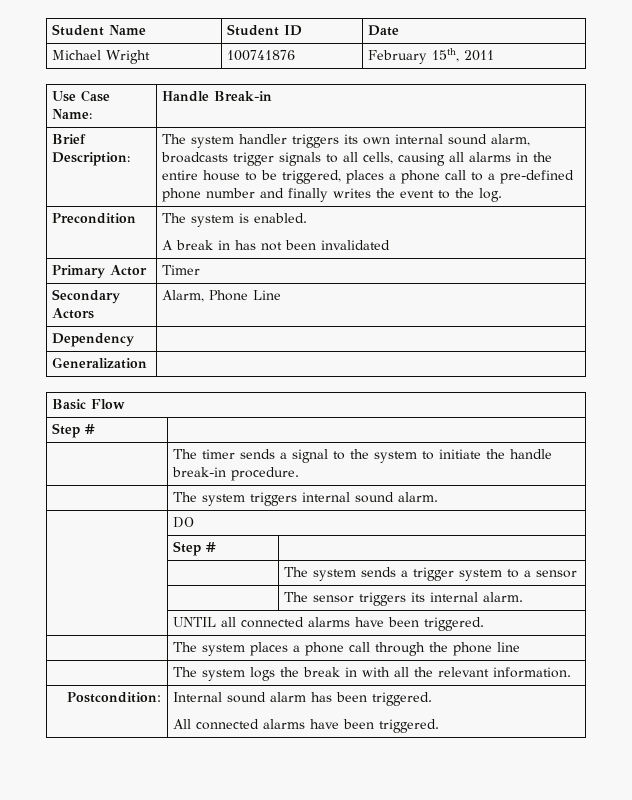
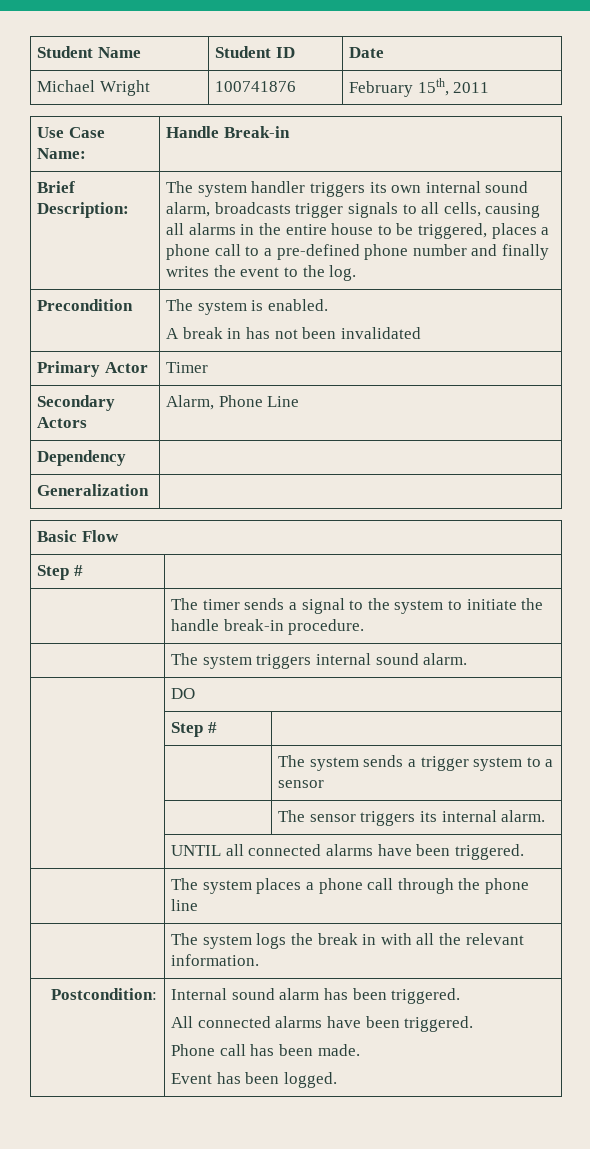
(439, 726) none -> [171,1044,360,1056] [171,1072,337,1088] // Phone call has been made. // Event has been logged.

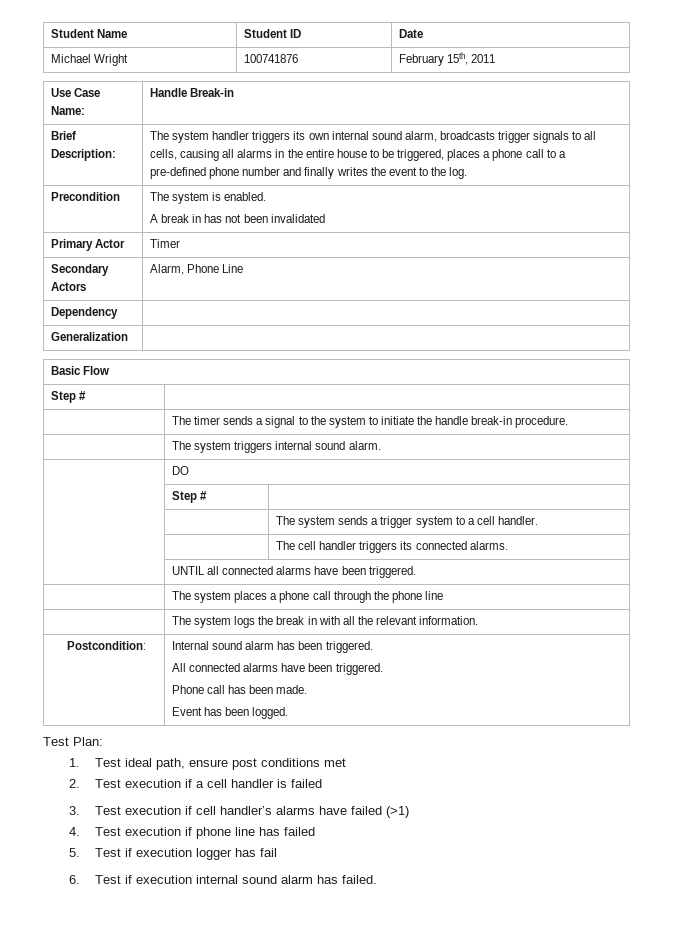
[278,780,325,788] [278,810,546,826] sensor // | | The sensor triggers its internal alarm. -> [476,516,539,525] [276,541,508,553] cell handler. // | | The cell handler triggers its connected alarms.
(337, 1080) none -> [43,737,103,746] [68,758,346,770] [68,779,322,788] [68,806,409,818] [68,827,315,839] [68,848,277,860] [68,875,377,884] // Test Plan: // 1. Test ideal path, ensure post conditions met // 2. Test execution if a cell handler is failed // 3. Test execution if cell handler’s alarms have failed (>1) // 4. Test execution if phone line has failed // 5. Test if execution logger has fail // 6. Test if execution internal sound alarm has failed.

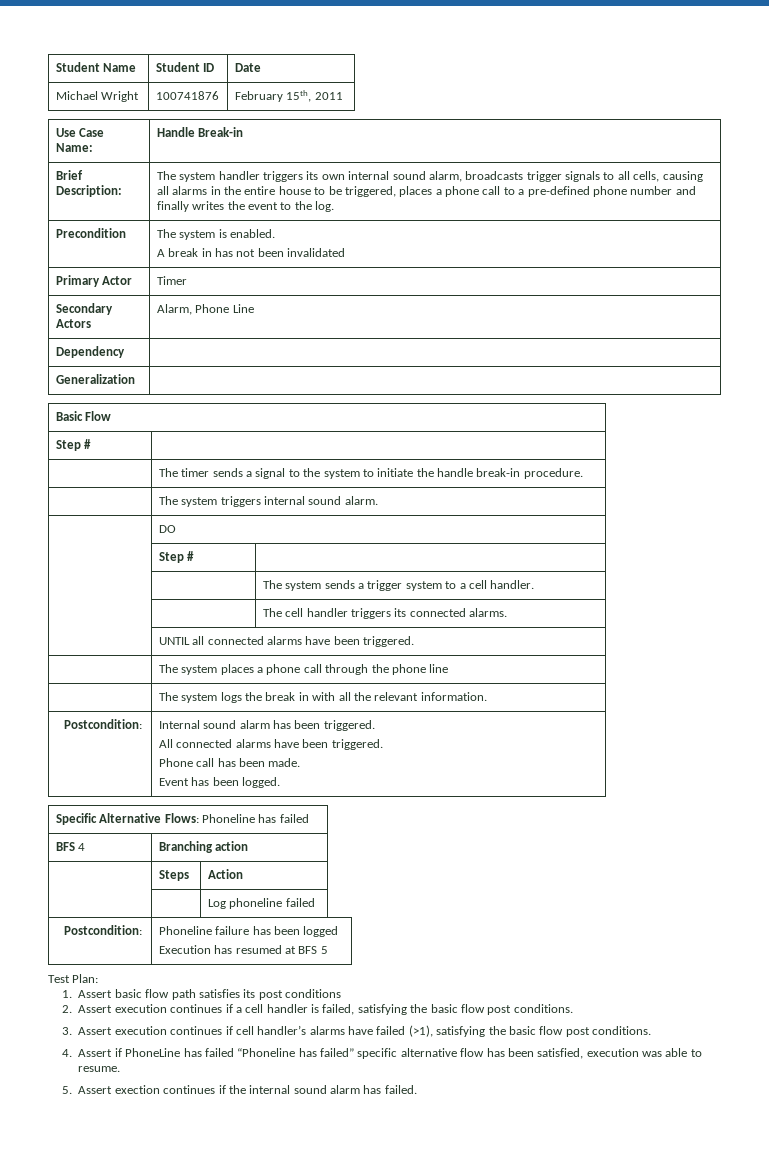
[43,737,103,746] [68,758,228,770] // Test Plan: // 1. Test ideal path, ensure -> [55,813,309,825] [55,842,86,851] [158,841,249,853] [158,870,189,881] [207,869,243,879] [207,898,315,909] [64,925,143,935] [158,926,339,937] [158,945,328,954] [48,974,99,983] [62,989,256,1000] // Specific Alternative Flows: Phoneline has failed // BFS 4 | Branching action // | Steps | Action // | | Log phoneline failed // Postcondition: | Phoneline failure has been logged // Execution has resumed at BFS 5 // Test Plan: // 1. Assert basic flow path satisfies its
[323,758,346,767] met -> (342, 993) none
[94,779,181,788] Test execution -> [78,1004,223,1013] Assert execution continues
[290,779,322,788] [68,806,181,815] failed // 3. Test execution -> [322,1004,573,1015] [62,1026,223,1035] failed, satisfying the basic flow post conditions. // 3. Assert execution continues
[385,806,409,818] [68,827,315,839] [68,848,277,860] [68,875,192,884] (>1) // 4. Test execution if phone line has failed // 5. Test if execution logger has fail // 6. Test if execution -> [408,1025,652,1037] [62,1048,702,1059] [78,1066,121,1072] [62,1085,246,1094] (>1), satisfying the basic flow post conditions. // 4. Assert if PhoneLine has failed “Phoneline has failed” specific alternative flow has been satisfied, execution was able to resume. // 5. Assert exection continues if the

